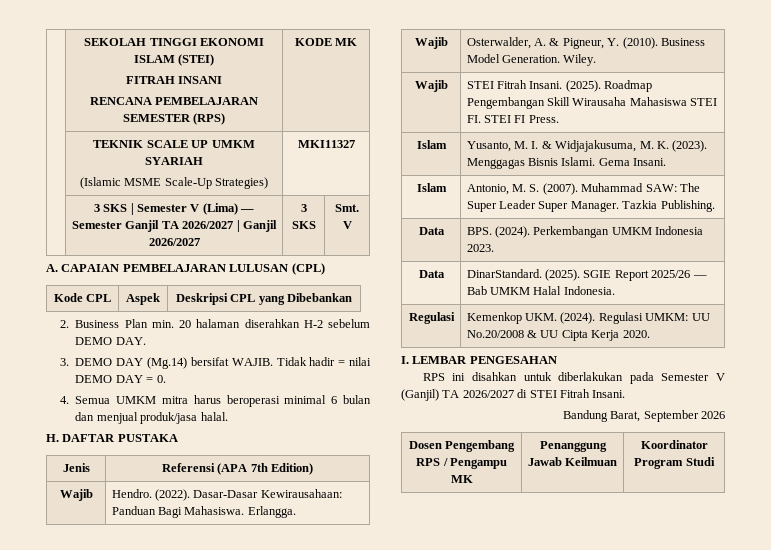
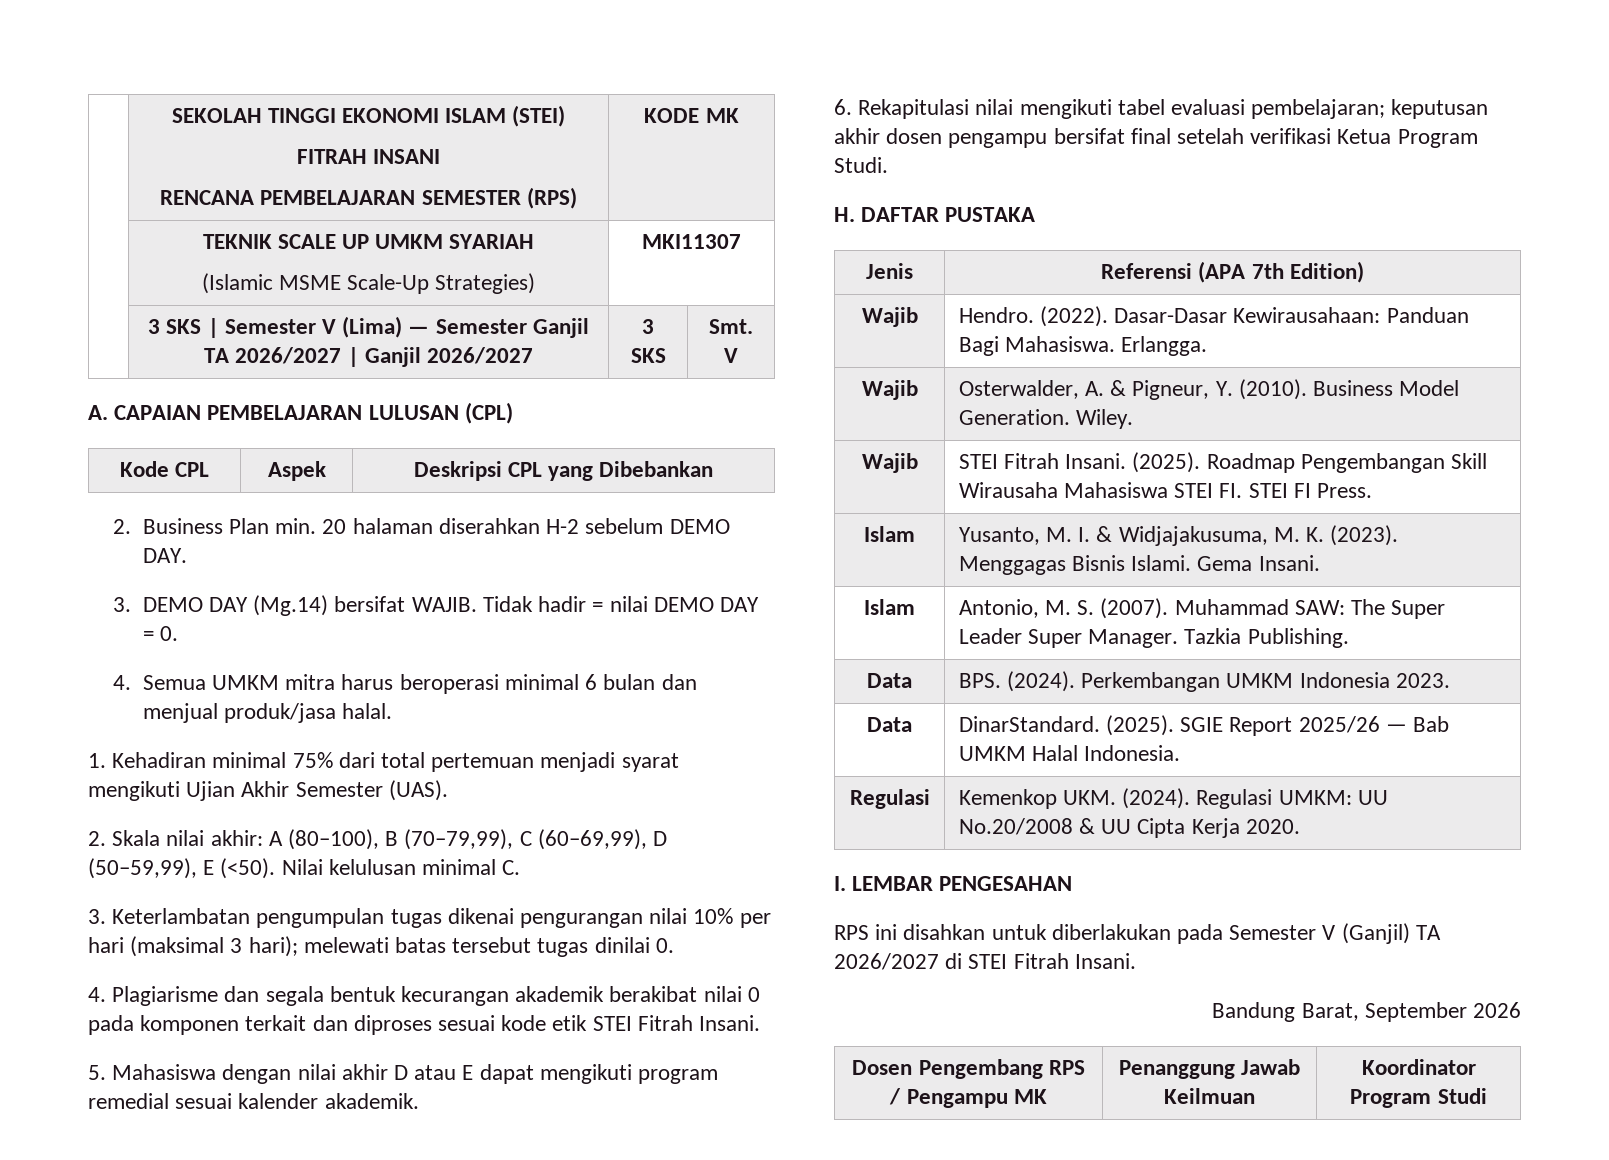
[297,140,355,148] MKI11327 -> [642,234,741,249] MKI11307
(228, 416) none -> [88,752,679,772] [88,780,448,801] [88,829,668,850] [88,858,521,879] [88,908,771,928] [88,936,674,957] [88,986,760,1006] [88,1015,761,1035] [88,1064,719,1084] [88,1093,419,1109] [834,99,1489,119] [834,128,1478,148] [834,157,888,173] // 1. Kehadiran minimal 75% dari total pertemuan menjadi syarat mengikuti Ujian Akhir Semester (UAS). // 2. Skala nilai akhir: A (80–100), B (70–79,99), C (60–69,99), D (50–59,99), E (<50). Nilai kelulusan minimal C. // 3. Keterlambatan pengumpulan tugas dikenai pengurangan nilai 10% per hari (maksimal 3 hari); melewati batas tersebut tugas dinilai 0. // 4. Plagiarisme dan segala bentuk kecurangan akademik berakibat nilai 0 pada komponen terkait dan diproses sesuai kode etik STEI Fitrah Insani. // 5. Mahasiswa dengan nilai akhir D atau E dapat mengikuti program remedial sesuai kalender akademik. // 6. Rekapitulasi nilai mengikuti tabel evaluasi pembelajaran; keputusan akhir dosen pengampu bersifat final setelah verifikasi Ketua Program Studi.

